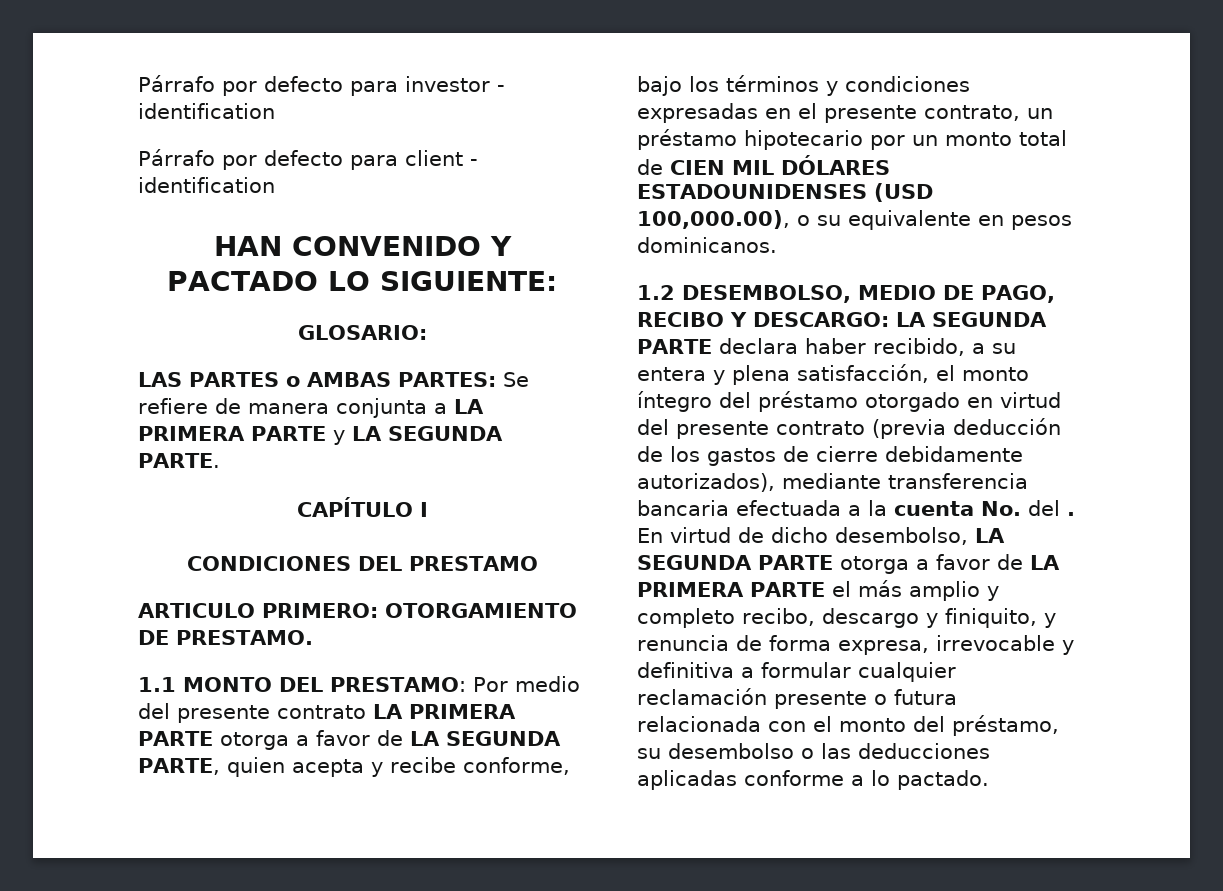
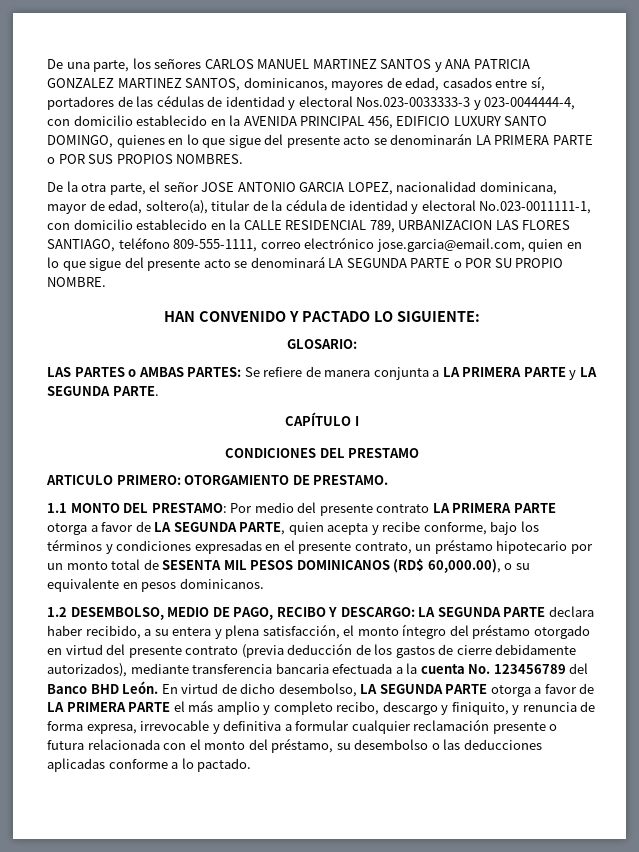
[138,75,505,96] [138,103,275,119] [138,149,478,170] [138,177,275,193] Párrafo por defecto para investor - identification // Párrafo por defecto para client - identification -> [47,58,530,72] [47,76,545,91] [47,95,576,110] [47,115,548,129] [47,133,593,148] [47,154,244,164] [47,181,557,195] [47,199,592,214] [47,219,571,233] [47,237,582,252] [47,256,564,271] [47,277,106,287] De una parte, los señores CARLOS MANUEL MARTINEZ SANTOS y ANA PATRICIA GONZALEZ MARTINEZ SANTOS, dominicanos, mayores de edad, casados entre sí, portadores de las cédulas de identidad y electoral Nos.023-0033333-3 y 023-0044444-4, con domicilio establecido en la AVENIDA PRINCIPAL 456, EDIFICIO LUXURY SANTO DOMINGO, quienes en lo que sigue del presente acto se denominarán LA PRIMERA PARTE o POR SUS PROPIOS NOMBRES. // De la otra parte, el señor JOSE ANTONIO GARCIA LOPEZ, nacionalidad dominicana, mayor de edad, soltero(a), titular de la cédula de identidad y electoral No.023-0011111-1, con domicilio establecido en la CALLE RESIDENCIAL 789, URBANIZACION LAS FLORES SANTIAGO, teléfono 809-555-1111, correo electrónico jose.garcia@email.com, quien en lo que sigue del presente acto se denominará LA SEGUNDA PARTE o POR SU PROPIO NOMBRE.
[670,155,890,175] [637,183,933,202] [637,210,790,229] CIEN MIL DÓLARES ESTADOUNIDENSES (USD 100,000.00), -> [162,559,501,573] SESENTA MIL PESOS DOMINICANOS (RD$ 60,000.00),
[1028,500,1075,516] del . -> [493,663,589,674] [47,681,159,694] 123456789 del Banco BHD León.

